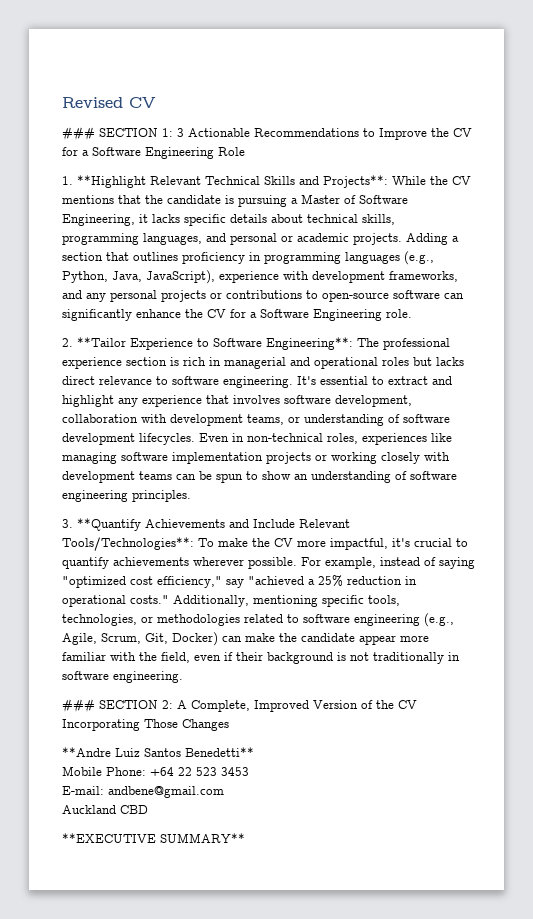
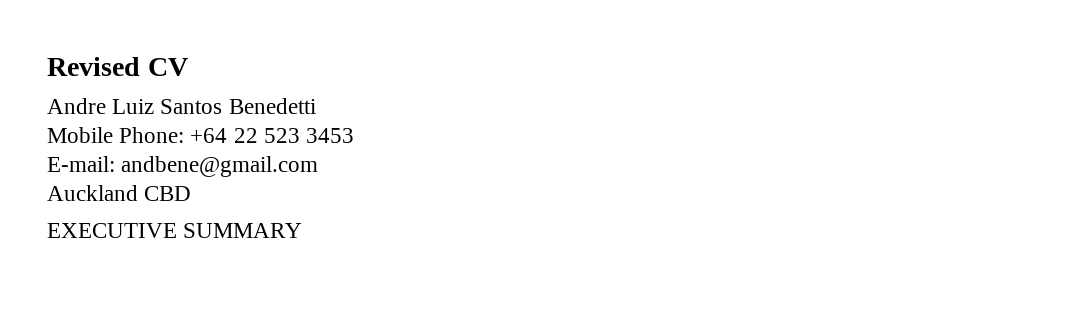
[62,127,472,141] [62,147,245,159] [62,175,471,188] [62,194,408,207] [62,214,395,226] [62,233,459,245] [62,251,434,265] [62,270,458,284] [62,290,464,302] [62,309,412,321] [62,337,450,350] [62,357,464,369] [62,376,452,388] [62,395,412,407] [62,414,450,426] [62,433,452,445] [62,452,450,464] [62,471,457,483] [62,490,191,502] [62,518,350,531] [62,537,468,551] [62,557,475,569] [62,575,417,588] [62,595,400,607] [62,613,454,627] [62,632,429,646] [62,652,460,664] [62,671,183,683] [62,699,417,713] [62,719,229,731] [62,747,111,757] ### SECTION 1: 3 Actionable Recommendations to Improve the CV for a Software Engineering Role // 1. **Highlight Relevant Technical Skills and Projects**: While the CV mentions that the candidate is pursuing a Master of Software Engineering, it lacks specific details about technical skills, programming languages, and personal or academic projects. Adding a section that outlines proficiency in programming languages (e.g., Python, Java, JavaScript), experience with development frameworks, and any personal projects or contributions to open-source software can significantly enhance the CV for a Software Engineering role. // 2. **Tailor Experience to Software Engineering**: The professional experience section is rich in managerial and operational roles but lacks direct relevance to software engineering. It's essential to extract and highlight any experience that involves software development, collaboration with development teams, or understanding of software development lifecycles. Even in non-technical roles, experiences like managing software implementation projects or working closely with development teams can be spun to show an understanding of software engineering principles. // 3. **Quantify Achievements and Include Relevant Tools/Technologies**: To make the CV more impactful, it's crucial to quantify achievements wherever possible. For example, instead of saying "optimized cost efficiency," say "achieved a 25% reduction in operational costs." Additionally, mentioning specific tools, technologies, or methodologies related to software engineering (e.g., Agile, Scrum, Git, Docker) can make the candidate appear more familiar with the field, even if their background is not traditionally in software engineering. // ### SECTION 2: A Complete, Improved Version of the CV Incorporating Those Changes // **Andre -> [47,98,106,114] Andre
[185,747,254,757] Benedetti** -> [228,98,316,114] Benedetti
[62,833,245,843] **EXECUTIVE SUMMARY** -> [47,223,303,238] EXECUTIVE SUMMARY

